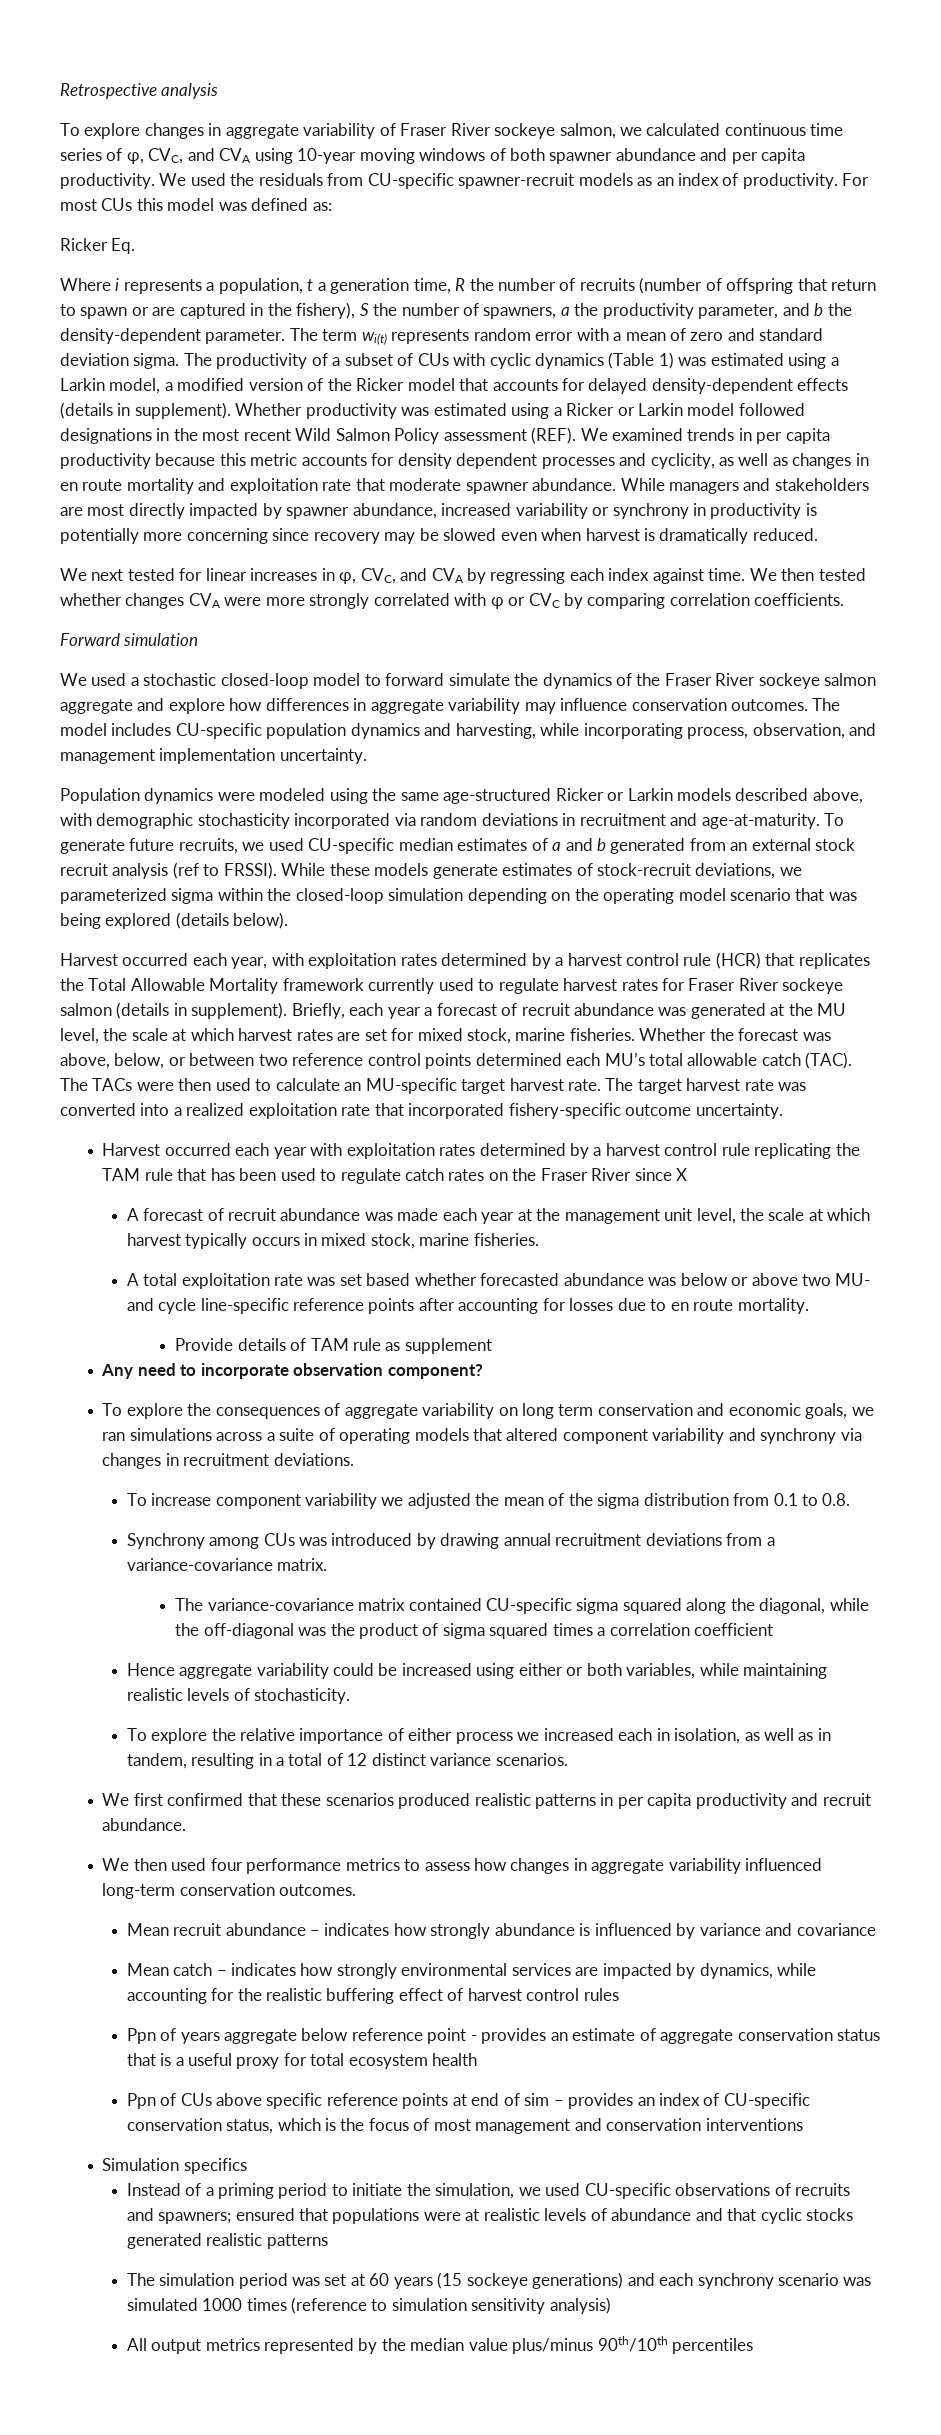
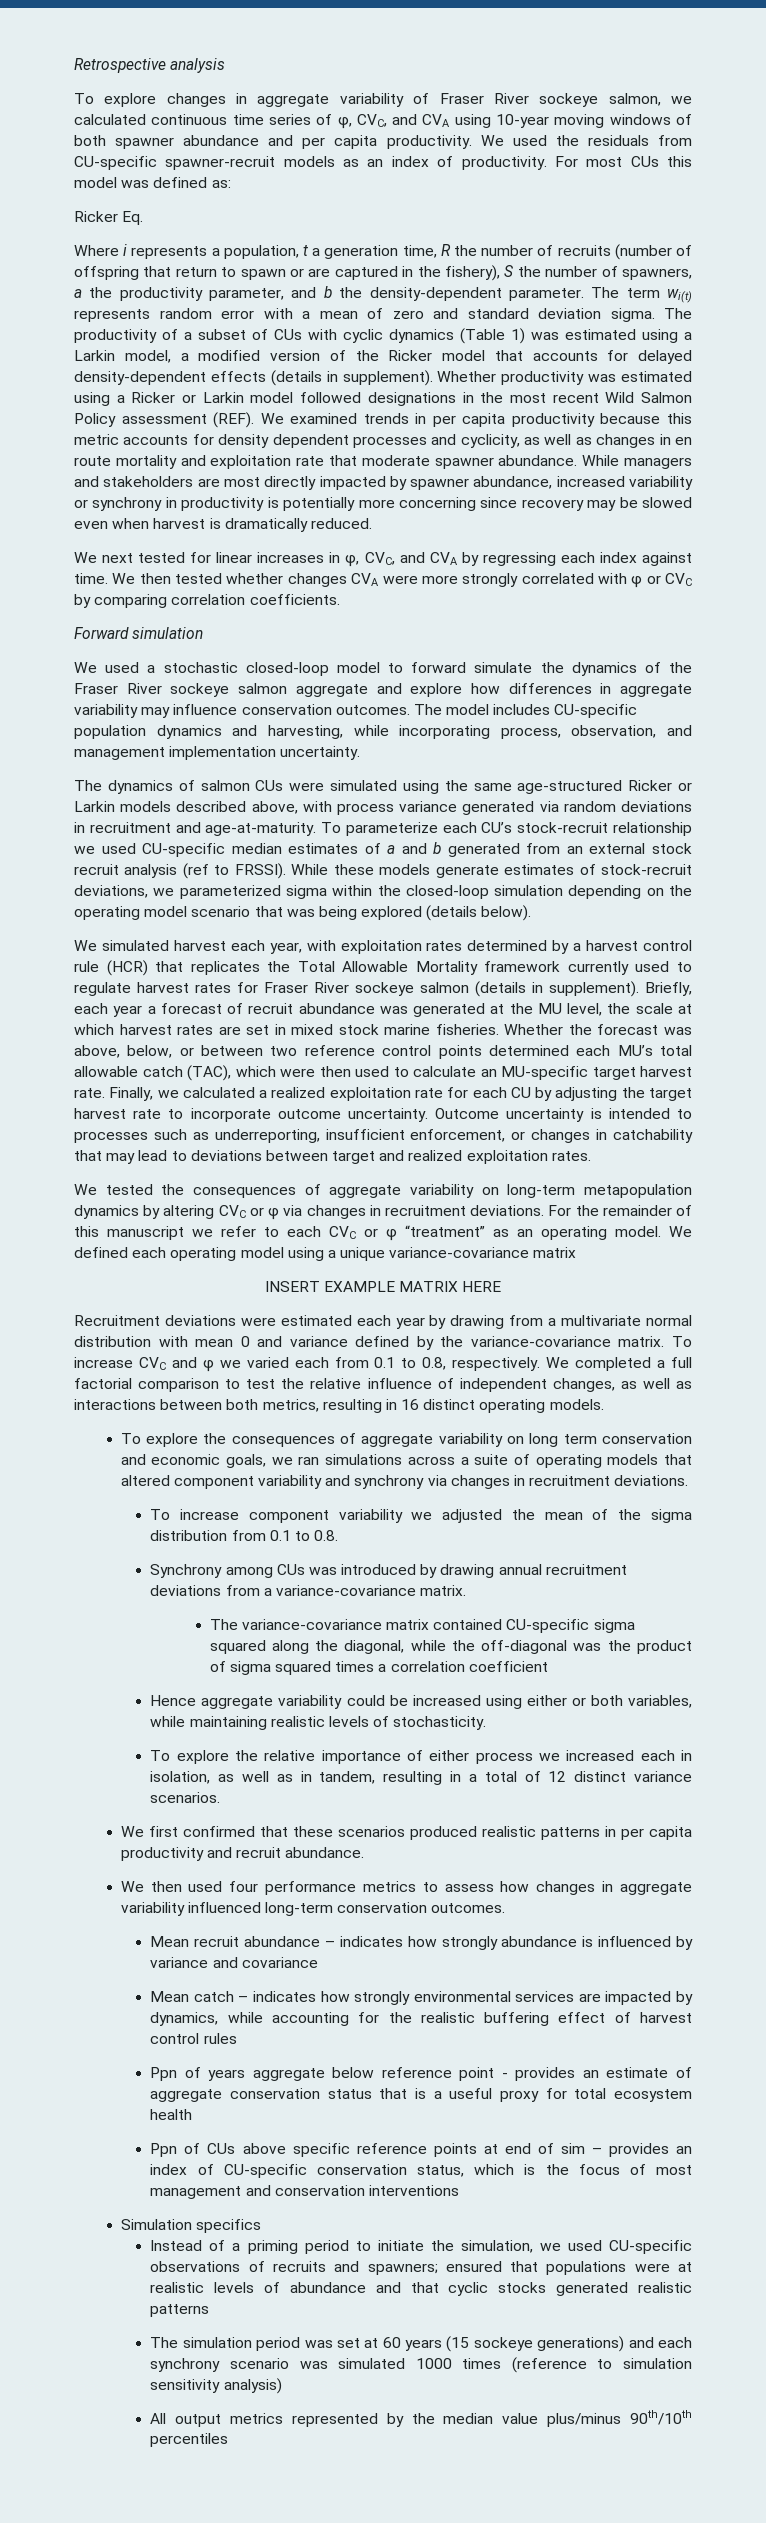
[60,788,326,804] Population dynamics were modeled -> [74,780,397,794] The dynamics of salmon CUs were simulated
[96,813,391,829] demographic stochasticity incorporated -> [336,801,535,815] process variance generated
[60,838,238,854] generate future recruits, -> [345,822,692,836] parameterize each CU’s stock-recruit relationship
[60,953,189,966] Harvest occurred -> [74,940,226,951] We simulated harvest
[391,1028,512,1044] for mixed stock, -> [274,1024,379,1035] in mixed stock
[805,1052,853,1069] [60,1078,133,1091] (TAC). The TACs -> [187,1065,276,1081] (TAC), which
[605,1078,807,1094] [60,1103,783,1119] [102,1143,860,1159] [102,1168,688,1184] [126,1208,871,1224] [126,1233,539,1249] [126,1273,871,1289] [126,1298,809,1314] [175,1338,492,1354] [101,1363,483,1379] The target harvest rate was converted into a realized exploitation rate that incorporated fishery-specific outcome uncertainty. // Harvest occurred each year with exploitation rates determined by a harvest control rule replicating the TAM rule that has been used to regulate catch rates on the Fraser River since X // A forecast of recruit abundance was made each year at the management unit level, the scale at which harvest typically occurs in mixed stock, marine fisheries. // A total exploitation rate was set based whether forecasted abundance was below or above two MU- and cycle line-specific reference points after accounting for losses due to en route mortality. // Provide details of TAM rule as supplement // Any need to incorporate observation component? -> [109,1087,692,1101] [74,1108,692,1122] [74,1129,694,1143] [74,1150,591,1164] [74,1184,693,1198] [74,1205,692,1220] [74,1225,692,1241] [74,1247,577,1261] [264,1281,502,1292] [74,1315,693,1329] [74,1336,692,1350] [74,1357,692,1372] [74,1378,693,1392] [74,1399,604,1413] Finally, we calculated a realized exploitation rate for each CU by adjusting the target harvest rate to incorporate outcome uncertainty. Outcome uncertainty is intended to processes such as underreporting, insufficient enforcement, or changes in catchability that may lead to deviations between target and realized exploitation rates. // We tested the consequences of aggregate variability on long-term metapopulation dynamics by altering CVC or φ via changes in recruitment deviations. For the remainder of this manuscript we refer to each CVC or φ “treatment” as an operating model. We defined each operating model using a unique variance-covariance matrix // INSERT EXAMPLE MATRIX HERE // Recruitment deviations were estimated each year by drawing from a multivariate normal distribution with mean 0 and variance defined by the variance-covariance matrix. To increase CVC and φ we varied each from 0.1 to 0.8, respectively. We completed a full factorial comparison to test the relative influence of independent changes, as well as interactions between both metrics, resulting in 16 distinct operating models.

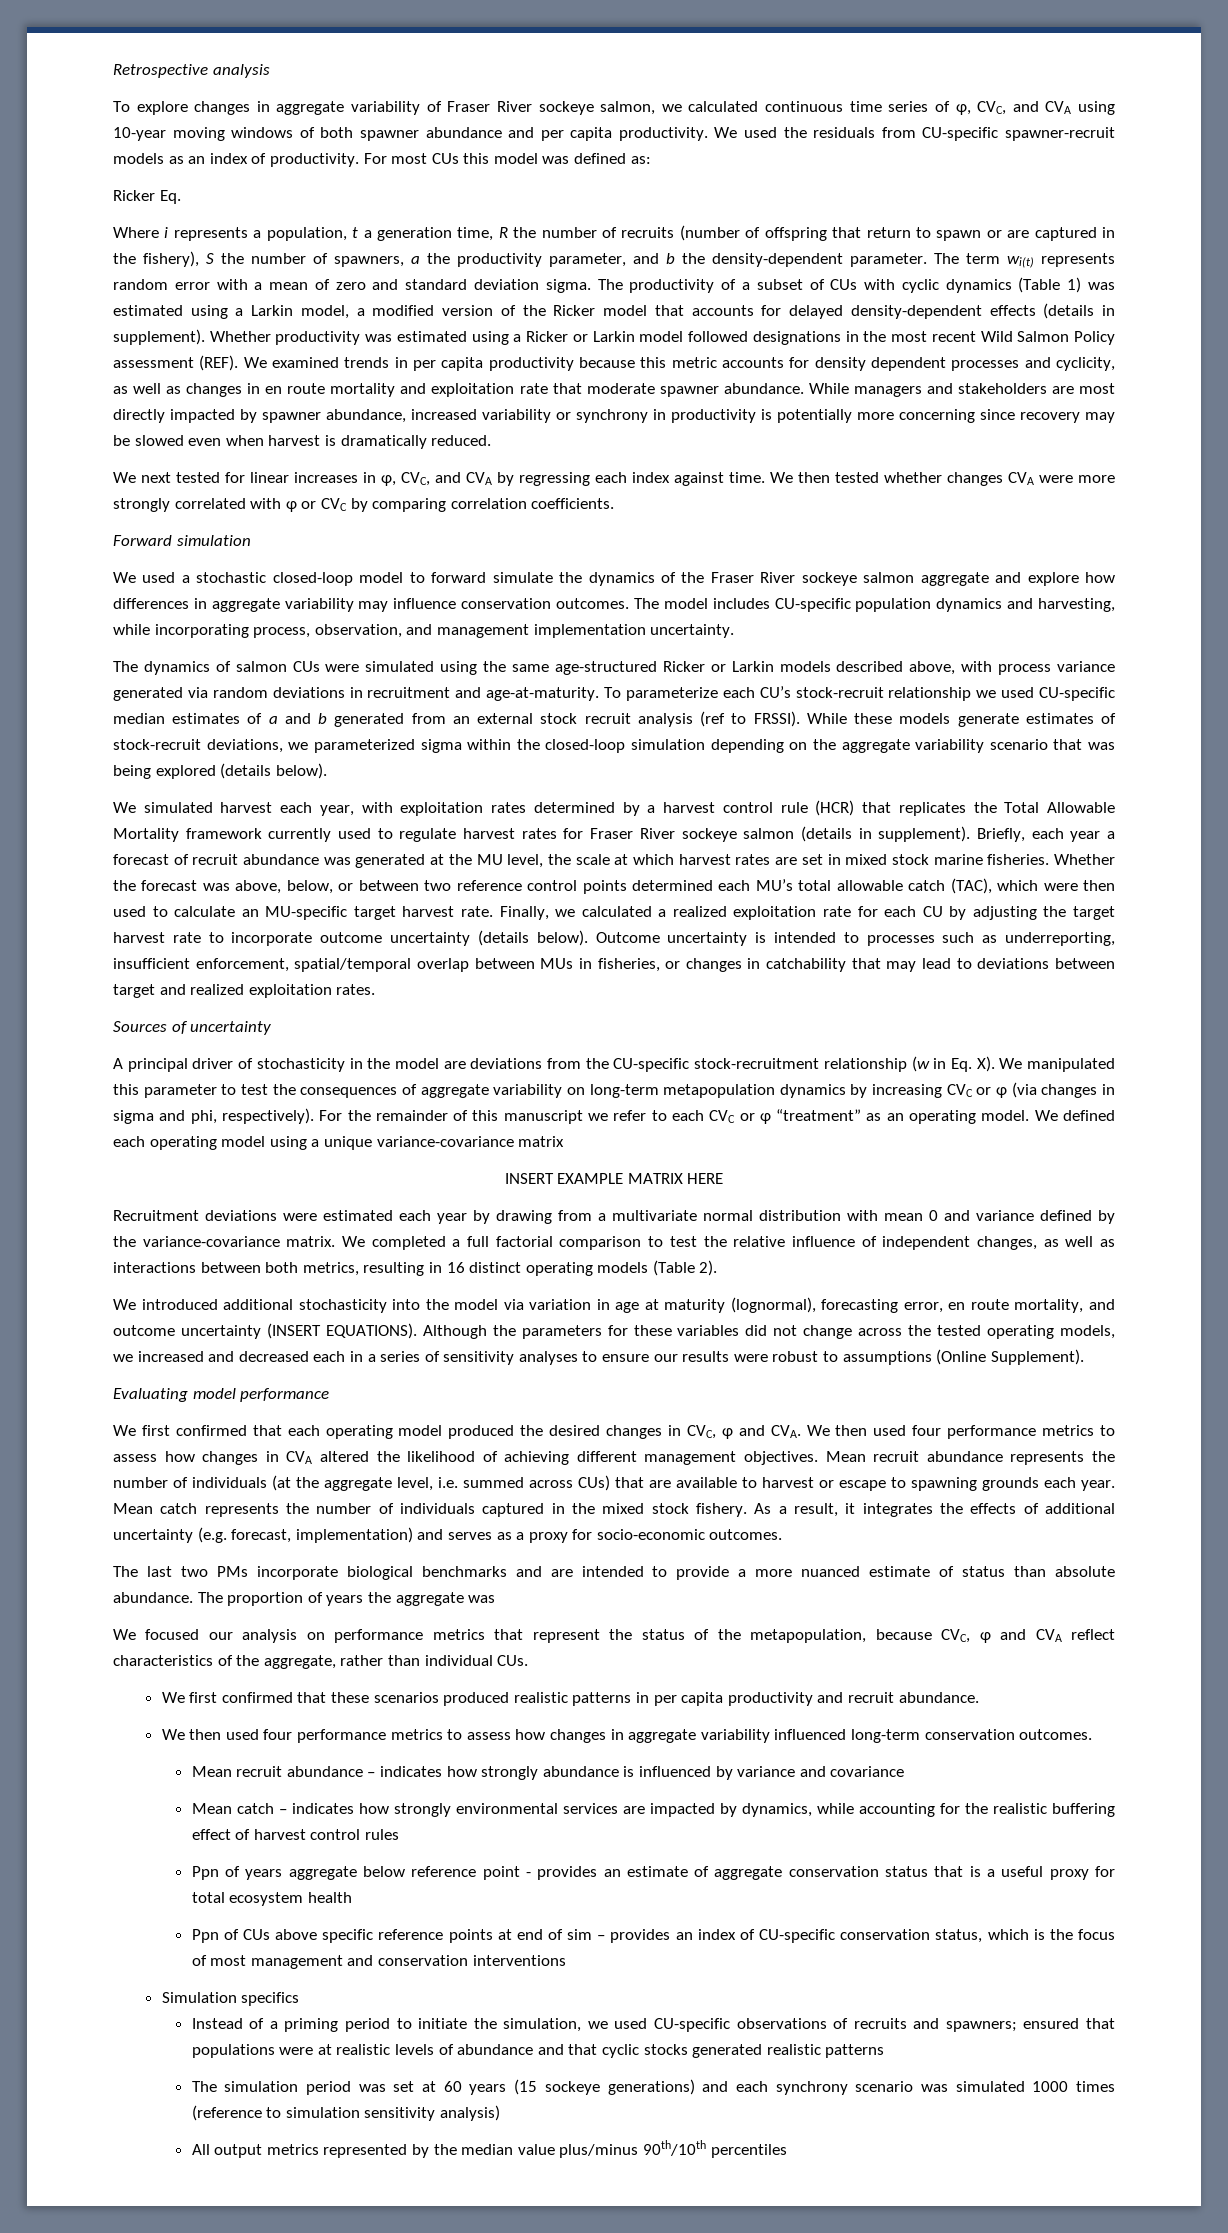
[74,906,188,920] operating model -> [841,739,985,753] aggregate variability
[347,1108,428,1122] uncertainty. -> [390,930,588,946] uncertainty (details below).
(506, 1135) none -> [294,958,660,972] spatial/temporal overlap between MUs in fisheries,
[74,1184,153,1195] We tested -> [113,1021,272,1035] [113,1056,1116,1072] [113,1084,268,1098] Sources of uncertainty // A principal driver of stochasticity in the model are deviations from the CU-specific stock-recruitment relationship (w in Eq. X). We manipulated this parameter to test
[163,1205,545,1220] altering CVC or φ via changes in recruitment deviations. -> [872,1082,1115,1098] [113,1108,314,1124] increasing CVC or φ (via changes in sigma and phi, respectively).
[672,1336,692,1347] [74,1357,541,1372] To increase CVC and φ we varied each from 0.1 to 0.8, respectively. -> (336, 1241) none
[549,1399,604,1410] [120,1433,692,1447] [120,1454,693,1468] [120,1475,689,1489] [150,1509,692,1523] [150,1530,339,1541] [150,1564,627,1578] [150,1585,467,1596] [209,1619,635,1633] [209,1640,692,1654] [209,1661,548,1675] [150,1695,692,1709] [150,1716,487,1730] [150,1750,693,1764] [150,1771,692,1785] [150,1792,221,1803] models. // To explore the consequences of aggregate variability on long term conservation and economic goals, we ran simulations across a suite of operating models that altered component variability and synchrony via changes in recruitment deviations. // To increase component variability we adjusted the mean of the sigma distribution from 0.1 to 0.8. // Synchrony among CUs was introduced by drawing annual recruitment deviations from a variance-covariance matrix. // The variance-covariance matrix contained CU-specific sigma squared along the diagonal, while the off-diagonal was the product of sigma squared times a correlation coefficient // Hence aggregate variability could be increased using either or both variables, while maintaining realistic levels of stochasticity. // To explore the relative importance of either process we increased each in isolation, as well as in tandem, resulting in a total of 12 distinct variance scenarios. -> [597,1260,718,1276] [113,1297,1115,1313] [113,1323,1115,1339] [113,1349,1084,1365] [113,1388,330,1402] [113,1425,1115,1439] [113,1451,1115,1465] [113,1475,1115,1491] [113,1503,1116,1517] [113,1527,783,1543] [113,1566,1115,1580] [113,1592,496,1606] [113,1629,1116,1643] [113,1655,529,1669] models (Table 2). // We introduced additional stochasticity into the model via variation in age at maturity (lognormal), forecasting error, en route mortality, and outcome uncertainty (INSERT EQUATIONS). Although the parameters for these variables did not change across the tested operating models, we increased and decreased each in a series of sensitivity analyses to ensure our results were robust to assumptions (Online Supplement). // Evaluating model performance // We first confirmed that each operating model produced the desired changes in CVC, φ and CVA. We then used four performance metrics to assess how changes in CVA altered the likelihood of achieving different management objectives. Mean recruit abundance represents the number of individuals (at the aggregate level, i.e. summed across CUs) that are available to harvest or escape to spawning grounds each year. Mean catch represents the number of individuals captured in the mixed stock fishery. As a result, it integrates the effects of additional uncertainty (e.g. forecast, implementation) and serves as a proxy for socio-economic outcomes. // The last two PMs incorporate biological benchmarks and are intended to provide a more nuanced estimate of status than absolute abundance. The proportion of years the aggregate was // We focused our analysis on performance metrics that represent the status of the metapopulation, because CVC, φ and CVA reflect characteristics of the aggregate, rather than individual CUs.

